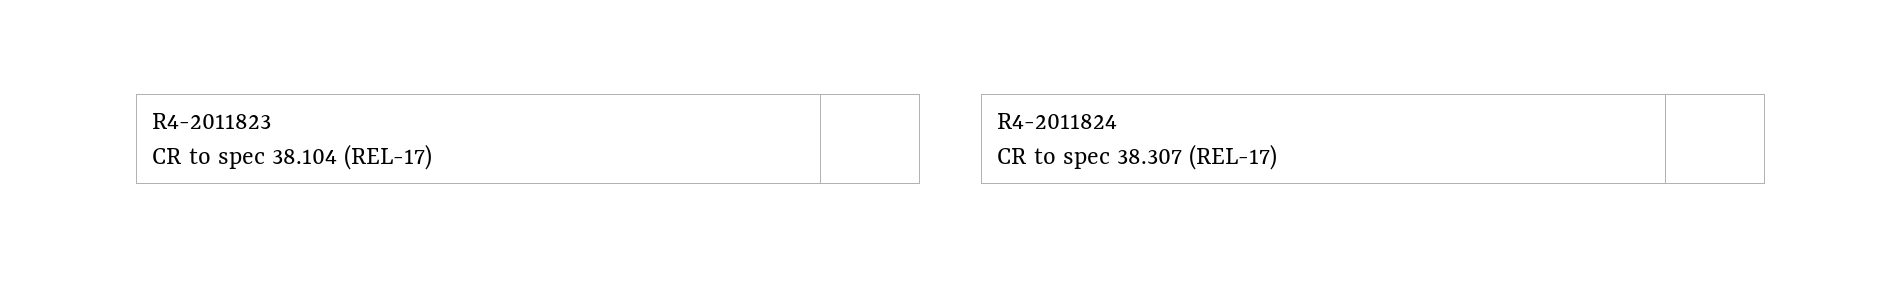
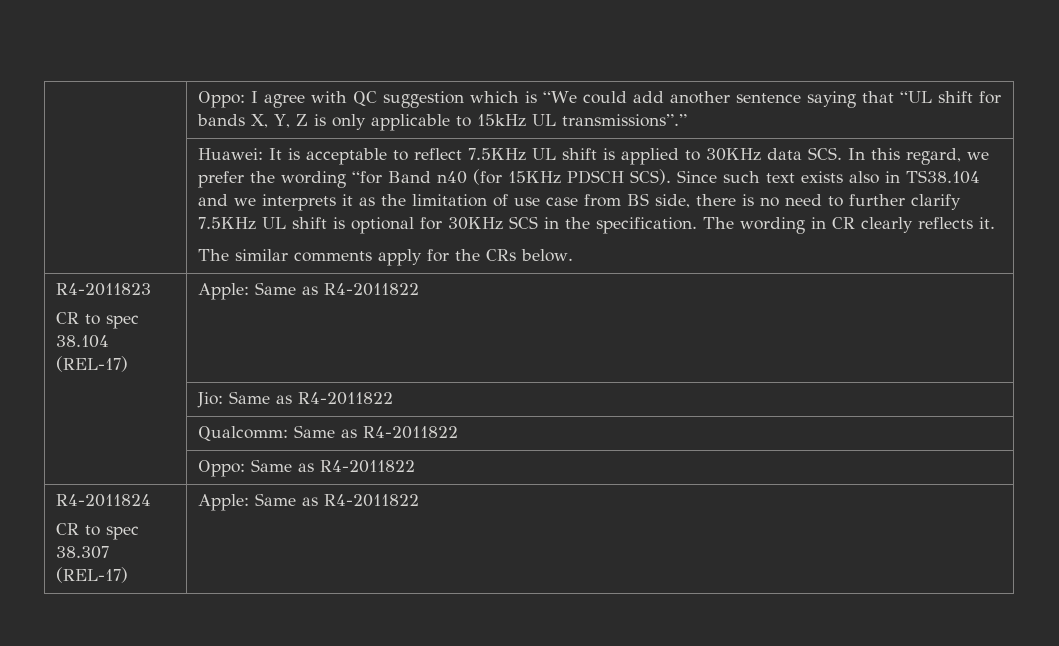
(152, 121) none -> [198,91,1002,108] [197,114,688,131] [198,147,990,165] [198,169,981,188] [198,193,962,211] [198,216,996,234] [198,249,574,266] | Oppo: I agree with QC suggestion which is “We could add another sentence saying that “UL shift for bands X, Y, Z is only applicable to 15kHz UL transmissions”.” // | Huawei: It is acceptable to reflect 7.5KHz UL shift is applied to 30KHz data SCS. In this regard, we prefer the wording “for Band n40 (for 15KHz PDSCH SCS). Since such text exists also in TS38.104 and we interprets it as the limitation of use case from BS side, there is no need to further clarify 7.5KHz UL shift is optional for 30KHz SCS in the specification. The wording in CR clearly reflects it. // The similar comments apply for the CRs below. //
(433, 157) none -> [198,282,420,300] [197,391,394,408] [198,425,459,441] [198,459,416,477] Apple: Same as R4-2011822 // | Jio: Same as R4-2011822 // | Qualcomm: Same as R4-2011822 // | Oppo: Same as R4-2011822
(1278, 157) none -> [198,493,420,511] Apple: Same as R4-2011822

